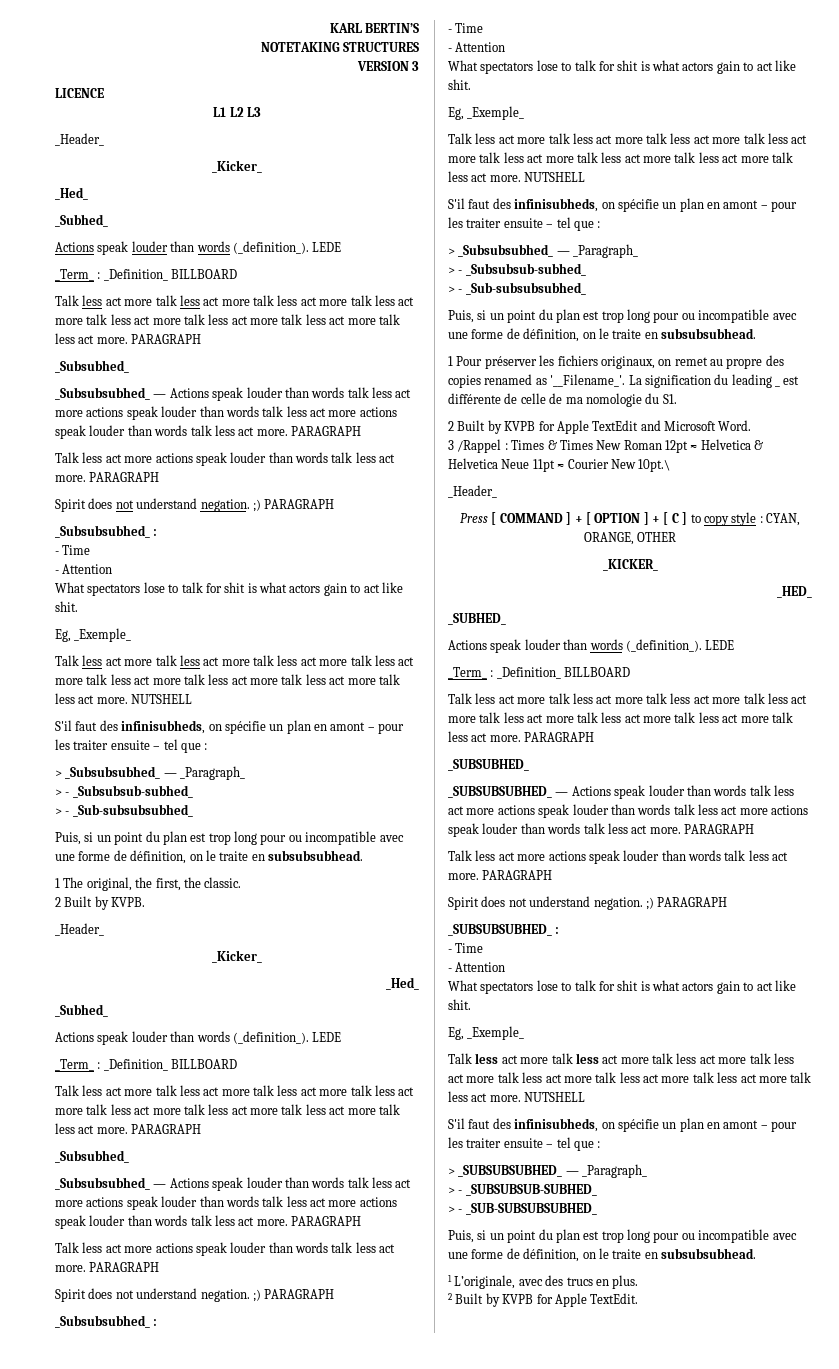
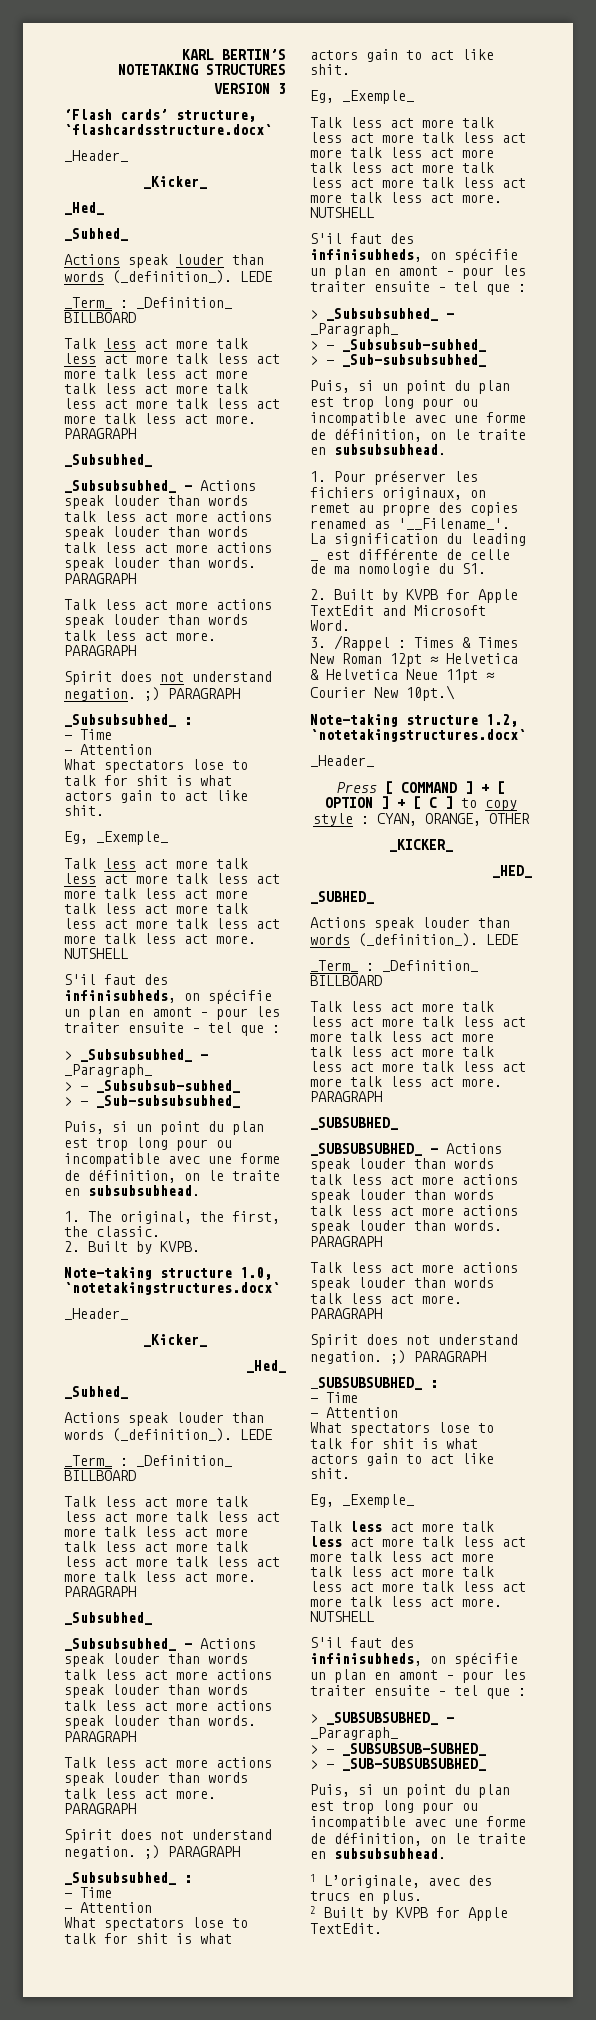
[55,88,104,98] [213,107,261,117] LICENCE // L1 L2 L3 -> [64,109,256,122] [64,124,272,135] ‘Flash cards’ structure, `flashcardsstructure.docx`
[154,425,288,436] words talk less act more. -> [208,557,256,568] words.
[55,878,60,888] 1 -> [64,1211,80,1222] 1.
[55,897,61,907] 2 -> [64,1241,80,1252] 2.
(146, 902) none -> [64,1267,272,1280] [64,1282,280,1295] // Note-taking structure 1.0, `notetakingstructures.docx`
[154,1215,288,1226] words talk less act more. -> [208,1715,256,1726] words.
[448,356,453,366] 1 -> [310,471,326,482] 1.
[448,421,454,431] 2 -> [310,589,326,600] 2.
[448,440,454,450] 3 -> [310,637,326,648] 3.
(671, 465) none -> [310,714,518,727] [310,729,526,742] // Note-taking structure 1.2, `notetakingstructures.docx`
[547,823,681,834] words talk less act more. -> [454,1220,502,1231] words.

